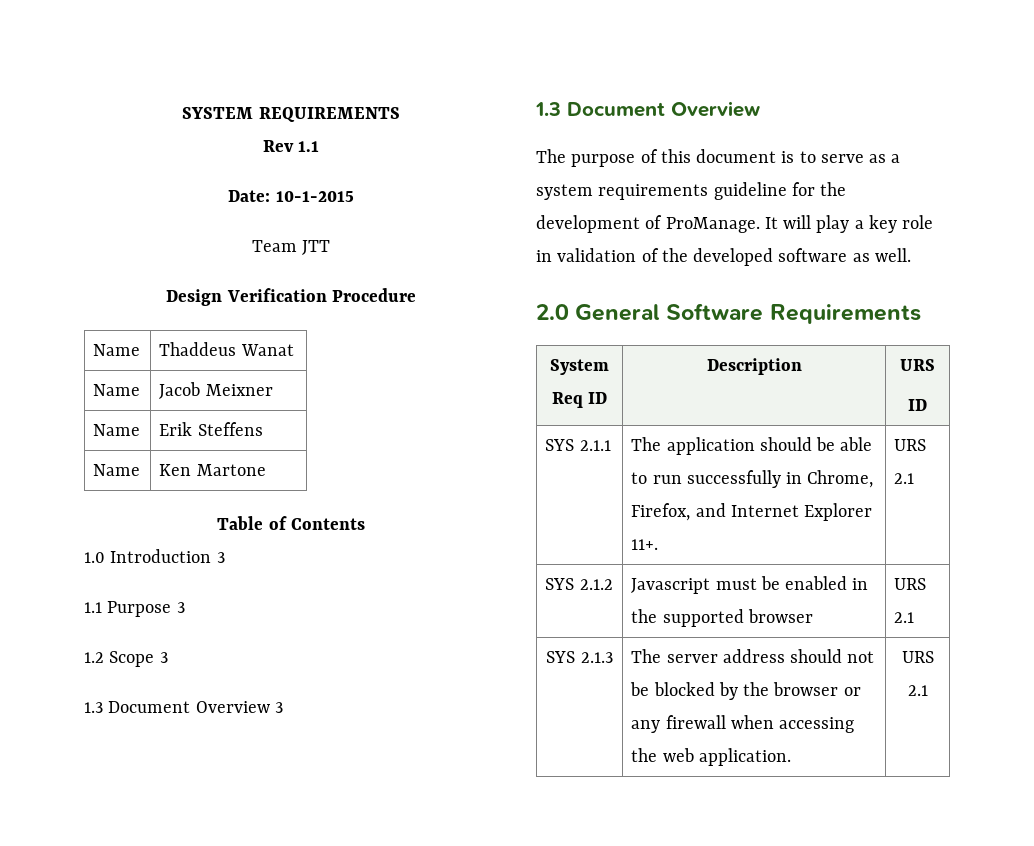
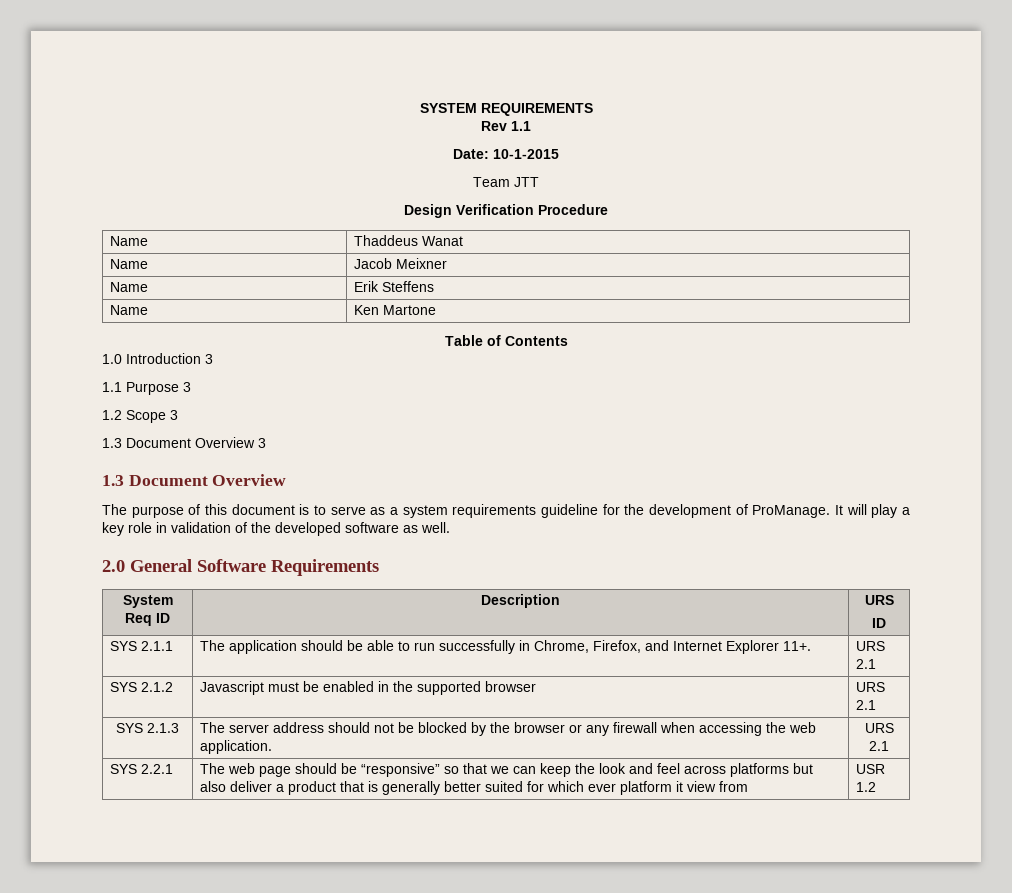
(928, 690) none -> [110,764,174,774] [200,763,814,777] [200,781,749,795] [856,764,886,774] [856,782,877,792] // SYS 2.2.1 | The web page should be “responsive” so that we can keep the look and feel across platforms but also deliver a product that is generally better suited for which ever platform it view from | USR 1.2

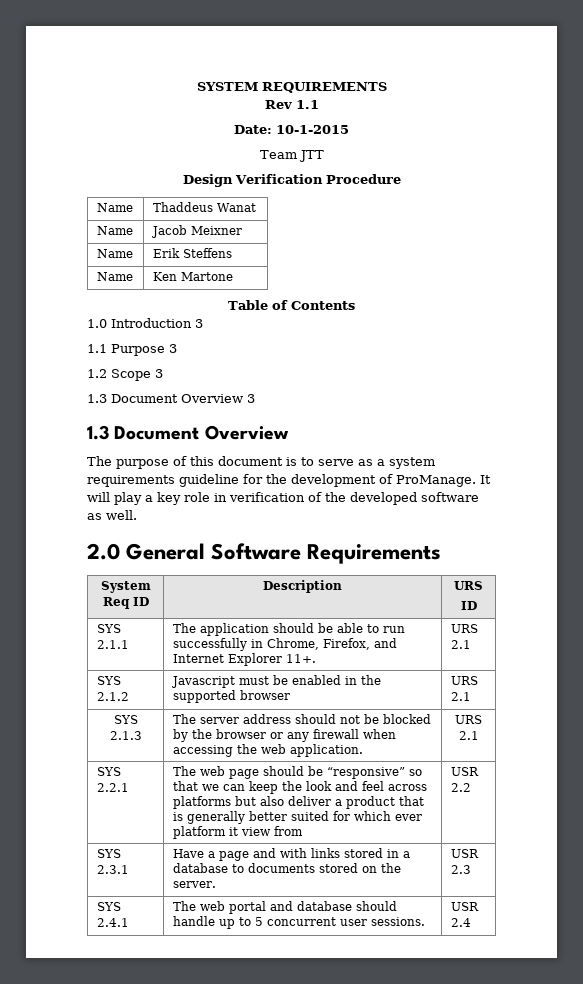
[171,522,231,533] validation -> [229,492,305,502] verification
[856,782,877,792] 1.2 -> [450,783,471,792] [96,849,121,858] [96,865,129,874] [172,848,410,861] [172,863,401,873] [172,881,216,888] [450,849,479,858] [450,865,471,874] [96,902,121,911] [96,918,129,927] [172,901,397,914] [172,916,425,929] [450,902,479,911] [450,918,471,927] 2.2 // SYS 2.3.1 | Have a page and with links stored in a database to documents stored on the server. | USR 2.3 // SYS 2.4.1 | The web portal and database should handle up to 5 concurrent user sessions. | USR 2.4

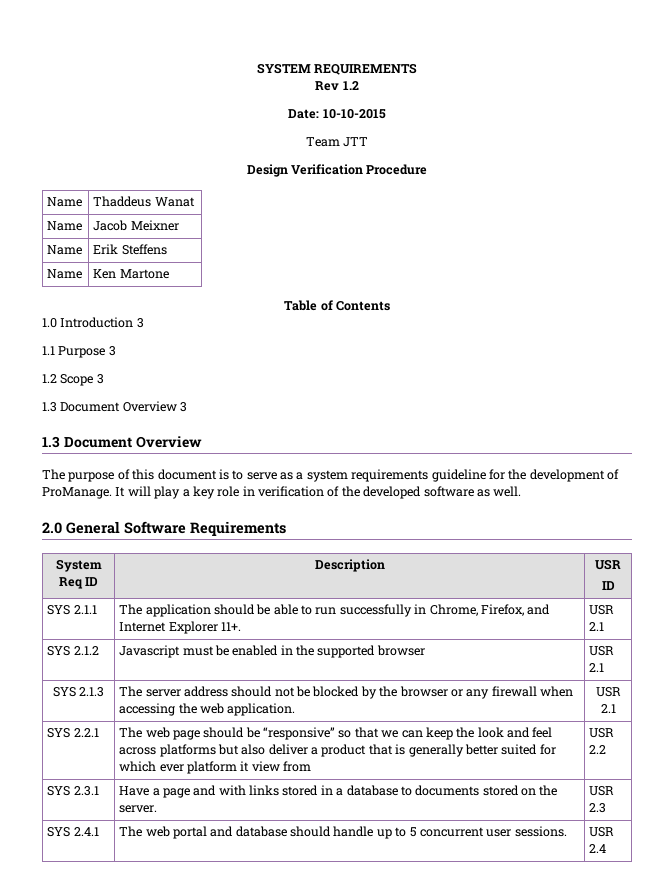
[295,100,319,109] 1.1 -> [342,81,359,90] 1.2
[276,125,349,134] 10-1-2015 -> [322,109,386,119] 10-10-2015
[454,581,483,590] URS -> [595,559,621,570] USR
[450,624,478,633] URS -> [589,605,615,615] USR
[450,676,478,685] URS -> [589,646,615,656] USR
[455,715,482,724] URS -> [595,687,621,697] USR

